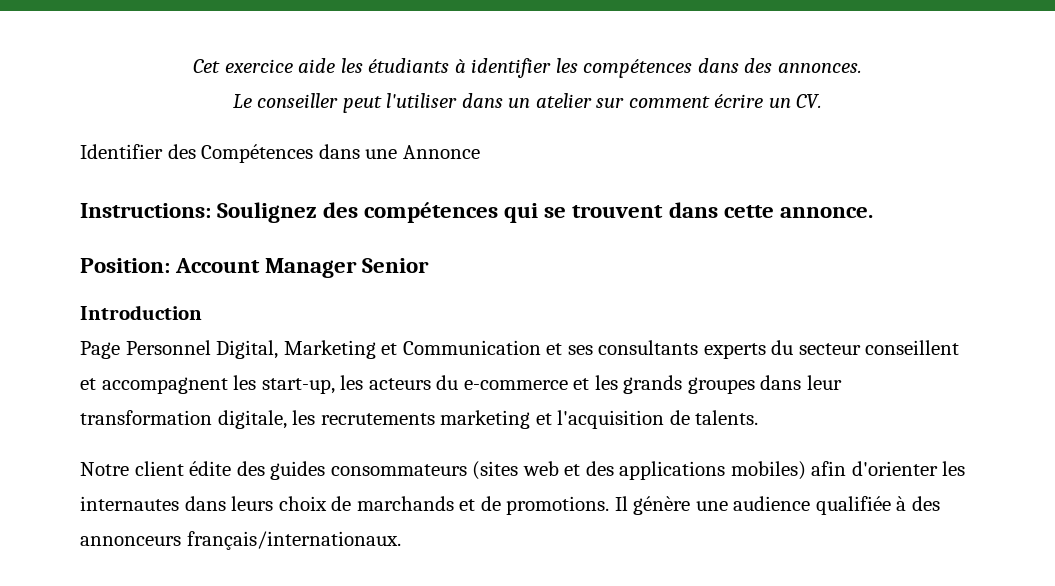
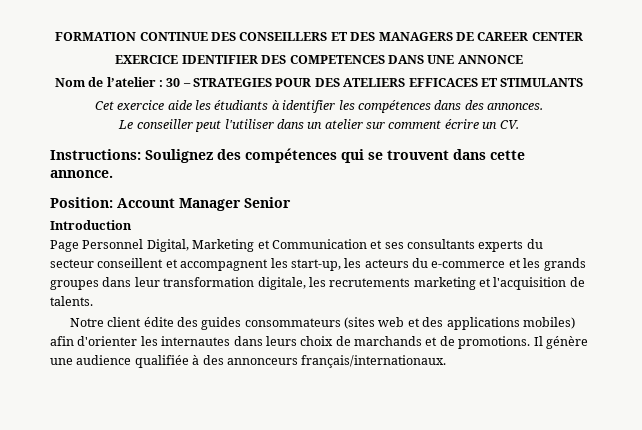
(193, 66) none -> [55,32,583,41] [115,55,523,64] [54,77,584,87] FORMATION CONTINUE DES CONSEILLERS ET DES MANAGERS DE CAREER CENTER // EXERCICE IDENTIFIER DES COMPETENCES DANS UNE ANNONCE // Nom de l’atelier : 30 – STRATEGIES POUR DES ATELIERS EFFICACES ET STIMULANTS //
[80,144,480,163] // Identifier des Compétences dans une Annonce -> (519, 124) none

